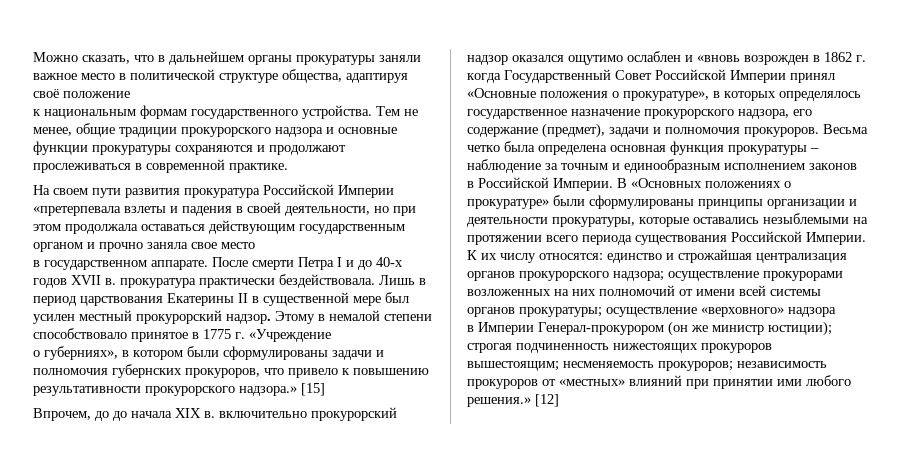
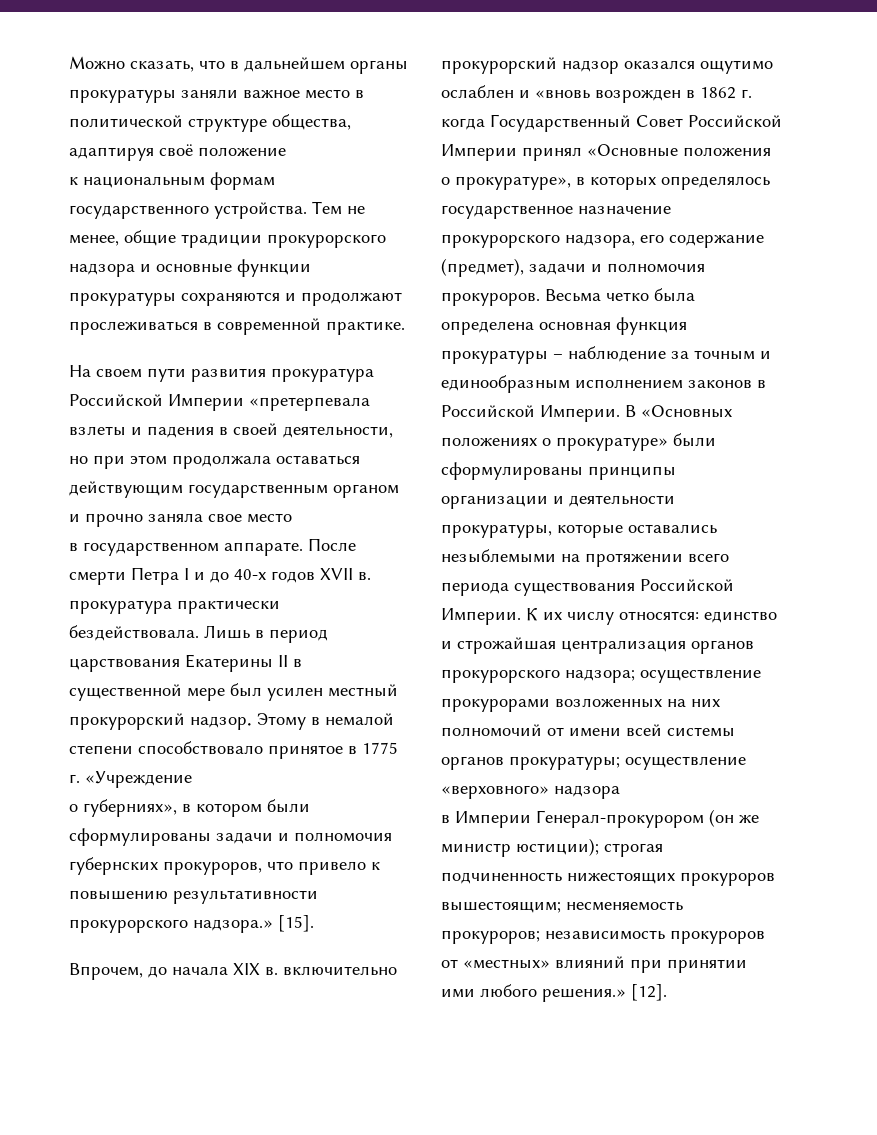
[301,383,325,396] [15] -> [278,915,314,932] [15].
[113,411,127,421] до -> (167, 972) none
[535,394,559,407] [12] -> [631,984,667,1001] [12].

